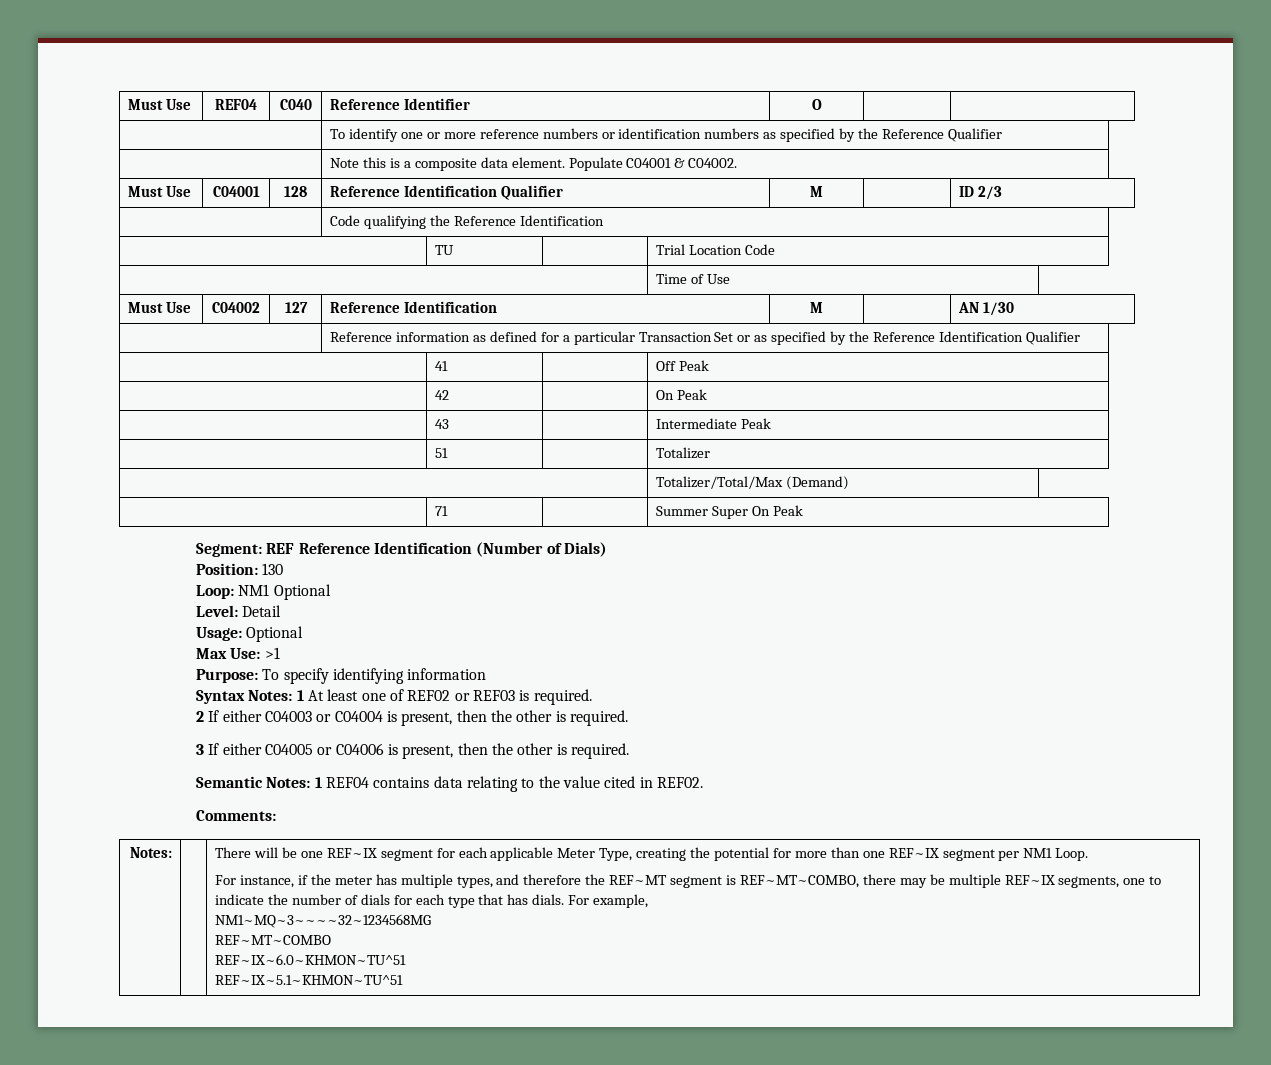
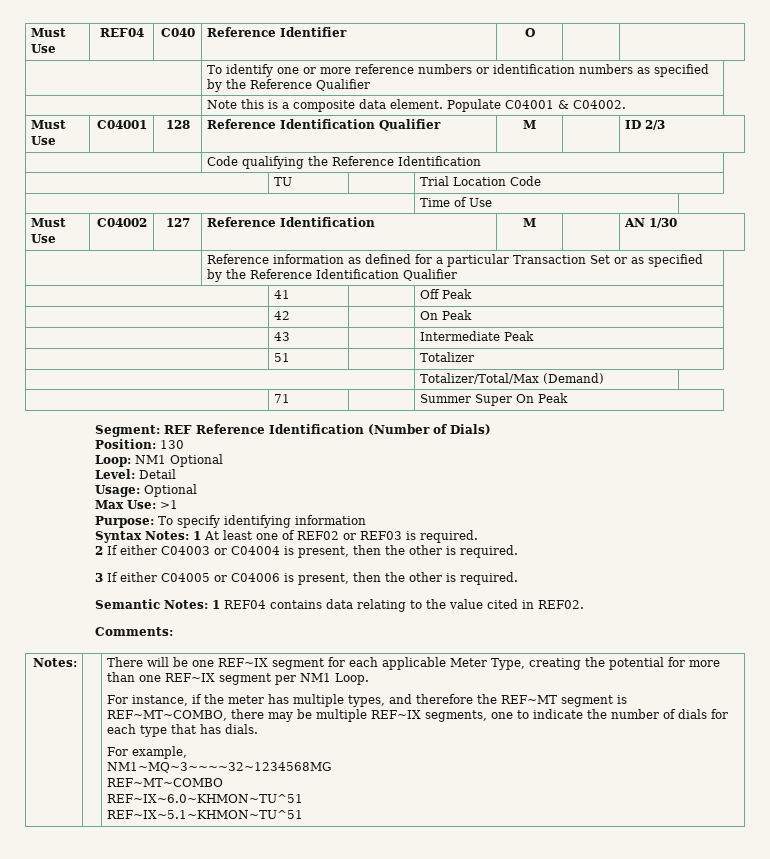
(565, 899) none -> (259, 729) //

